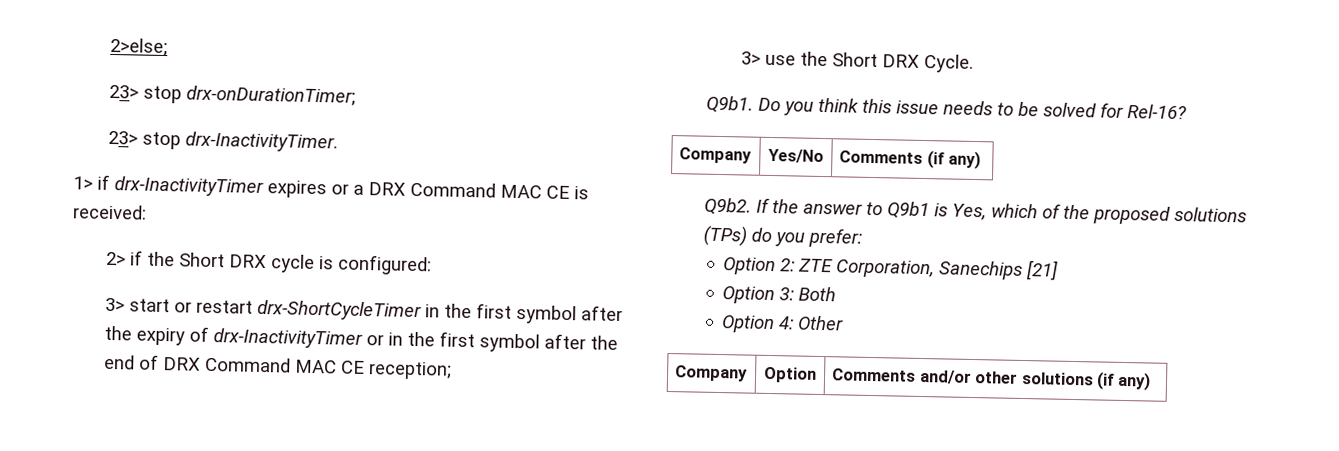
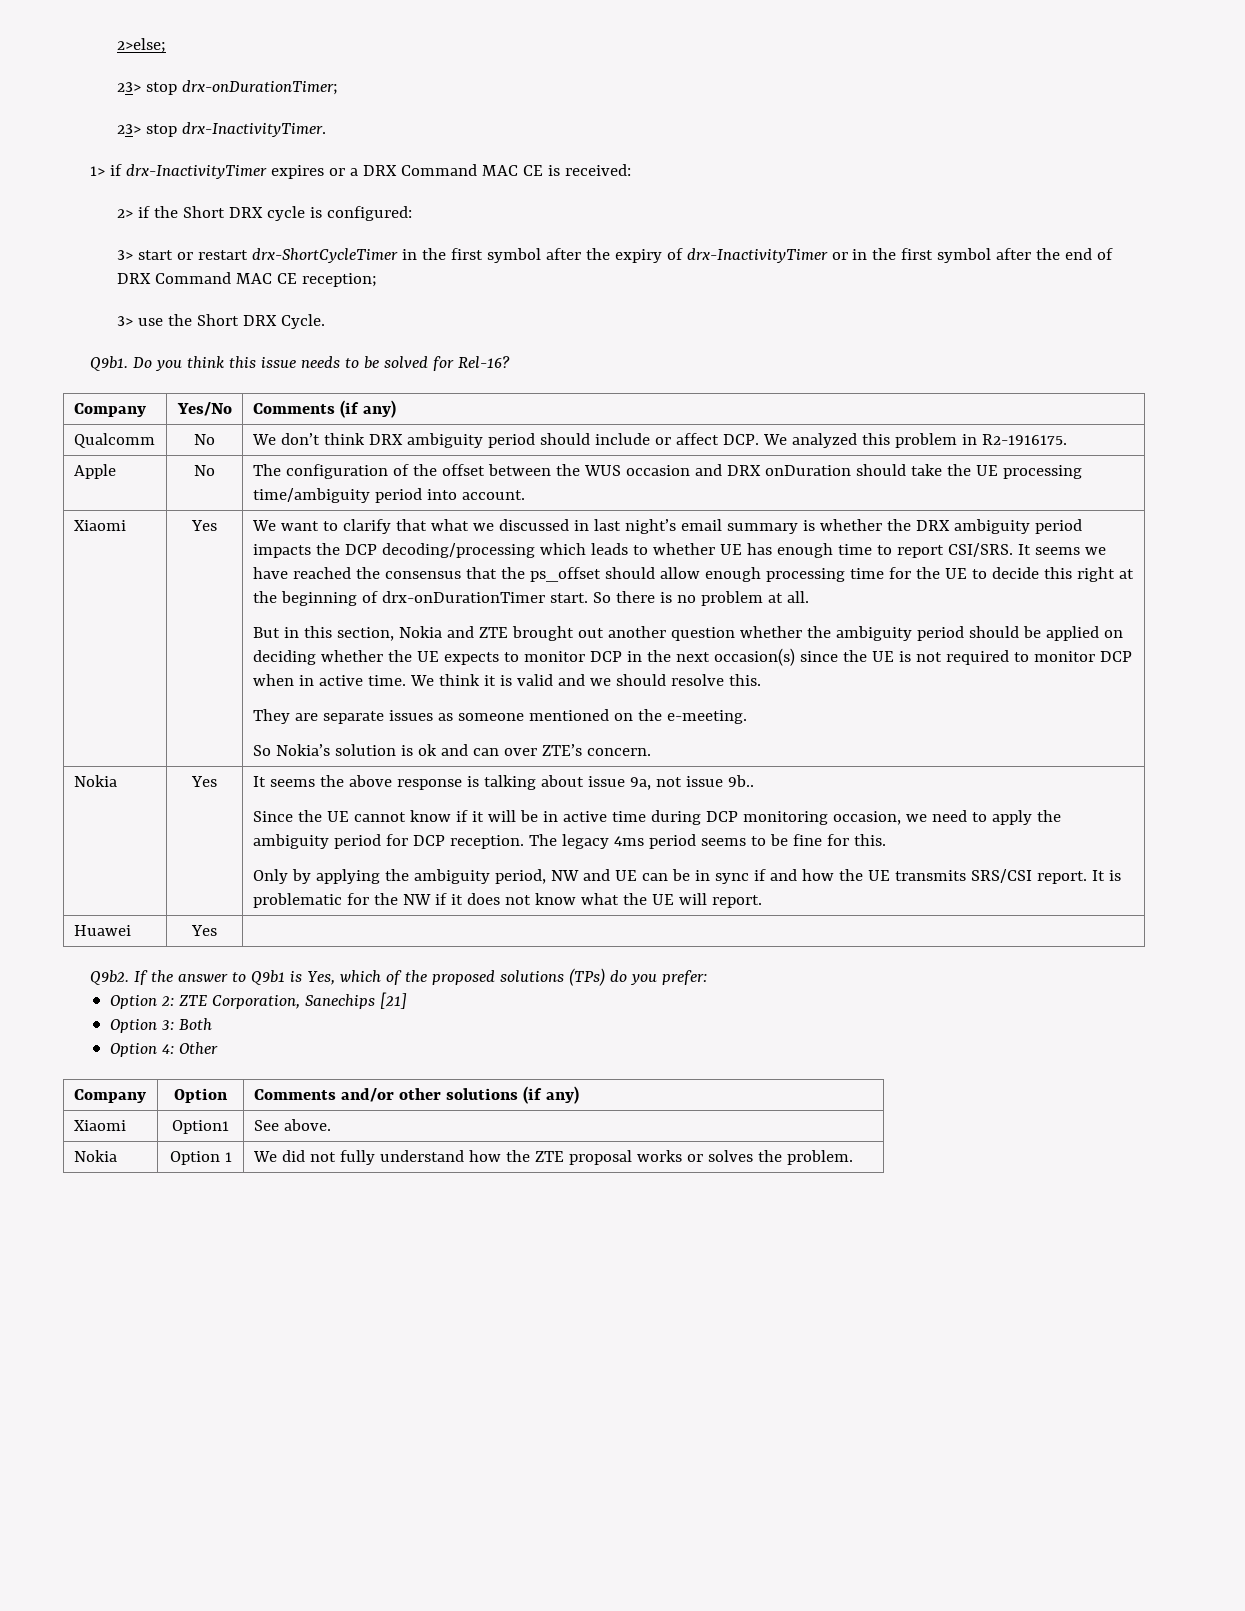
(982, 160) none -> [73,433,155,448] [194,434,215,445] [251,433,1067,448] [73,464,116,479] [194,465,215,476] [252,464,1082,479] [252,488,525,503] [73,520,126,531] [191,520,217,531] [251,519,1082,534] [252,543,1106,558] [252,567,1134,582] [252,591,809,606] [252,626,1123,641] [252,648,1132,666] [252,674,761,686] [252,709,747,724] [252,744,651,756] [73,775,117,787] [191,776,217,787] [252,775,754,790] [252,810,1061,825] [252,834,886,849] [252,869,1121,884] [252,893,762,908] [73,925,131,936] [191,925,217,936] // Qualcomm | No | We don’t think DRX ambiguity period should include or affect DCP. We analyzed this problem in R2-1916175. // Apple | No | The configuration of the offset between the WUS occasion and DRX onDuration should take the UE processing time/ambiguity period into account. // Xiaomi | Yes | We want to clarify that what we discussed in last night’s email summary is whether the DRX ambiguity period impacts the DCP decoding/processing which leads to whether UE has enough time to report CSI/SRS. It seems we have reached the consensus that the ps_offset should allow enough processing time for the UE to decide this right at the beginning of drx-onDurationTimer start. So there is no problem at all. // But in this section, Nokia and ZTE brought out another question whether the ambiguity period should be applied on deciding whether the UE expects to monitor DCP in the next occasion(s) since the UE is not required to monitor DCP when in active time. We think it is valid and we should resolve this. // They are separate issues as someone mentioned on the e-meeting. // So Nokia’s solution is ok and can over ZTE’s concern. // Nokia | Yes | It seems the above response is talking about issue 9a, not issue 9b.. // Since the UE cannot know if it will be in active time during DCP monitoring occasion, we need to apply the ambiguity period for DCP reception. The legacy 4ms period seems to be fine for this. // Only by applying the ambiguity period, NW and UE can be in sync if and how the UE transmits SRS/CSI report. It is problematic for the NW if it does not know what the UE will report. // Huawei | Yes |
(1152, 381) none -> [73,1120,126,1131] [172,1120,229,1134] [253,1119,331,1131] [73,1150,117,1162] [169,1151,232,1165] [252,1150,853,1165] // Xiaomi | Option1 | See above. // Nokia | Option 1 | We did not fully understand how the ZTE proposal works or solves the problem.

